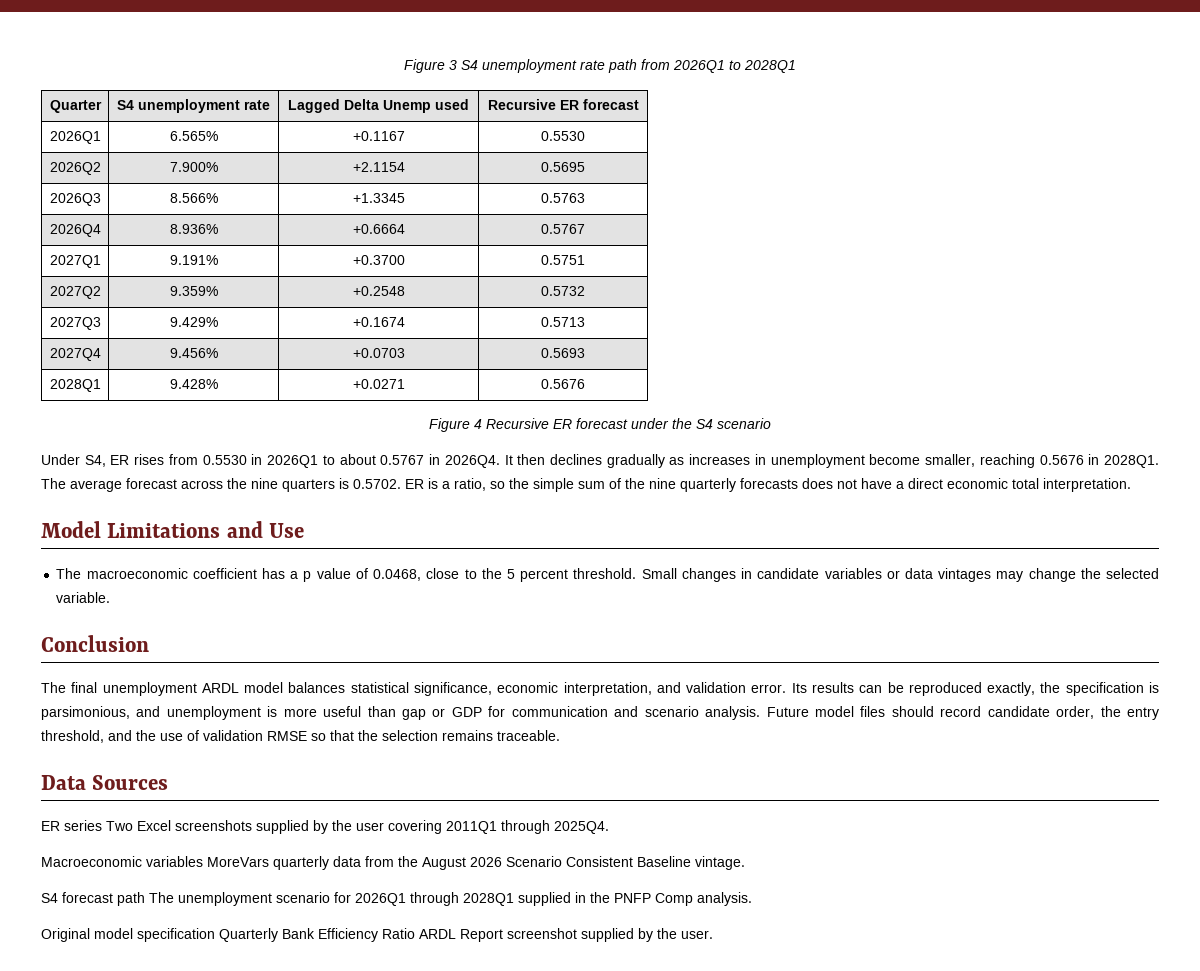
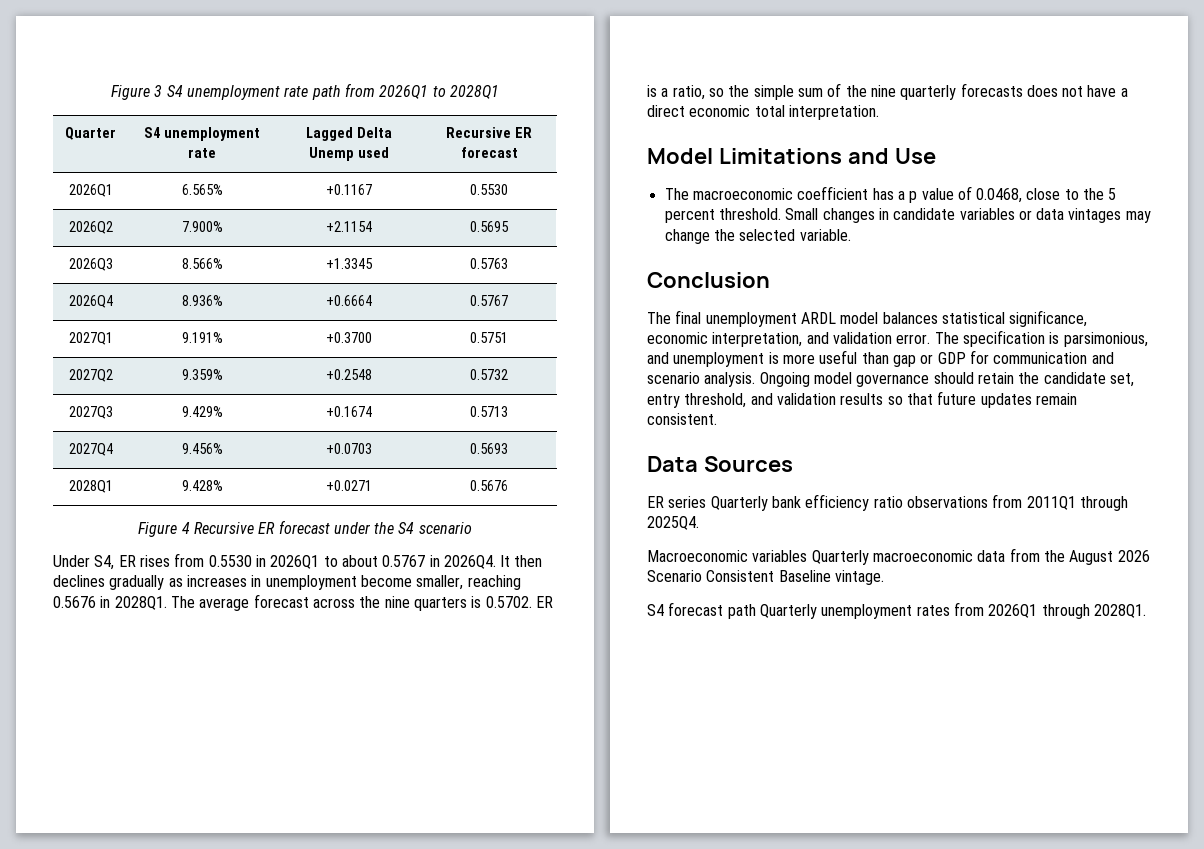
[791,682,1061,696] Its results can be reproduced exactly, the -> [934,332,959,344] The
[766,706,1159,720] [41,730,560,743] [41,775,169,790] [41,820,442,834] Future model files should record candidate order, the entry threshold, and the use of validation RMSE so that the selection remains traceable. // Data Sources // ER series Two Excel screenshots supplied by the user covering -> [759,372,1134,387] [647,391,1077,408] [647,413,717,425] [647,456,793,472] [647,494,1023,511] Ongoing model governance should retain the candidate set, entry threshold, and validation results so that future updates remain consistent. // Data Sources // ER series Quarterly bank efficiency ratio observations from
[207,856,329,870] MoreVars quarterly -> [811,550,973,565] Quarterly macroeconomic
[149,892,752,906] [41,928,713,942] The unemployment scenario for 2026Q1 through 2028Q1 supplied in the PNFP Comp analysis. // Original model specification Quarterly Bank Efficiency Ratio ARDL Report screenshot supplied by the user. -> [759,602,1146,619] Quarterly unemployment rates from 2026Q1 through 2028Q1.

